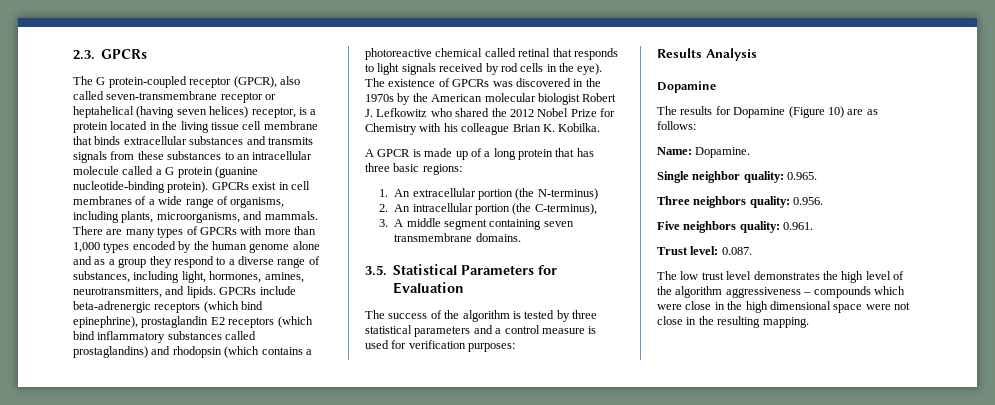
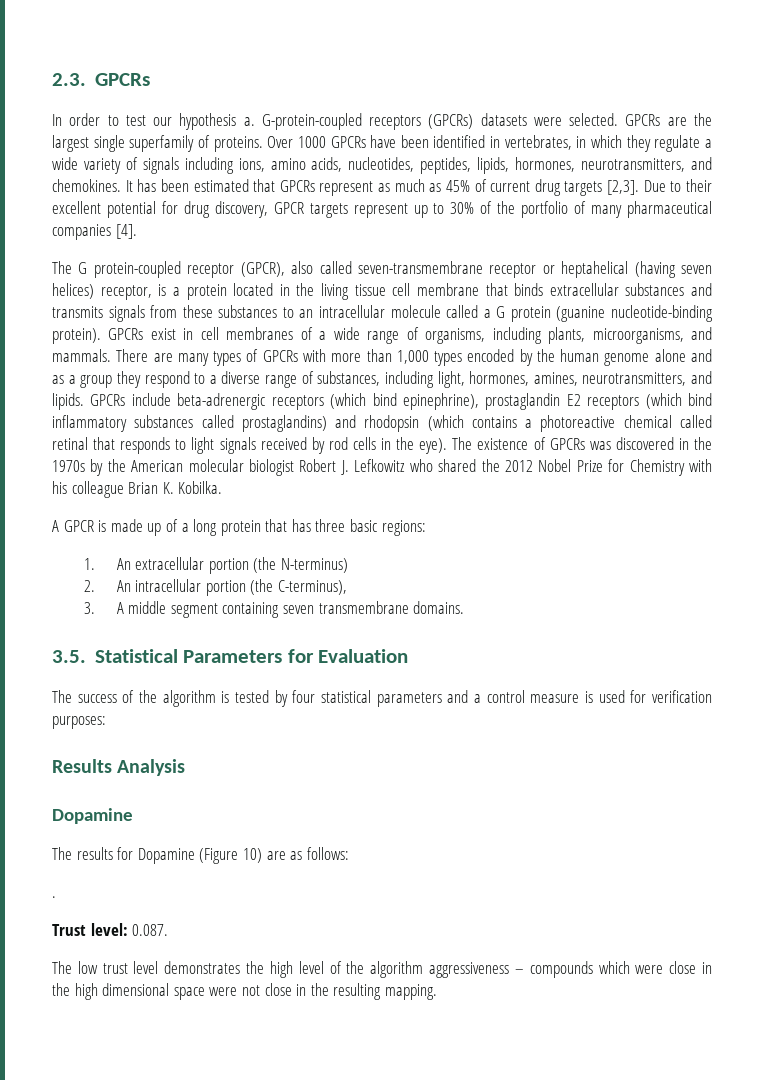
(148, 54) none -> [52,113,712,130] [52,135,712,152] [52,157,712,174] [52,179,713,196] [52,201,712,218] [52,224,137,240] // In order to test our hypothesis a. G-protein-coupled receptors (GPCRs) datasets were selected. GPCRs are the largest single superfamily of proteins. Over 1000 GPCRs have been identified in vertebrates, in which they regulate a wide variety of signals including ions, amino acids, nucleotides, peptides, lipids, hormones, neurotransmitters, and chemokines. It has been estimated that GPCRs represent as much as 45% of current drug targets [2,3]. Due to their excellent potential for drug discovery, GPCR targets represent up to 30% of the portfolio of many pharmaceutical companies [4].
[572,310,597,319] three -> [292,690,316,703] four
[657,147,751,158] [657,171,818,183] [657,196,824,208] [657,221,814,233] Name: Dopamine. // Single neighbor quality: 0.965. // Three neighbors quality: 0.956. // Five neighbors quality: 0.961. -> [52,896,56,898] .

